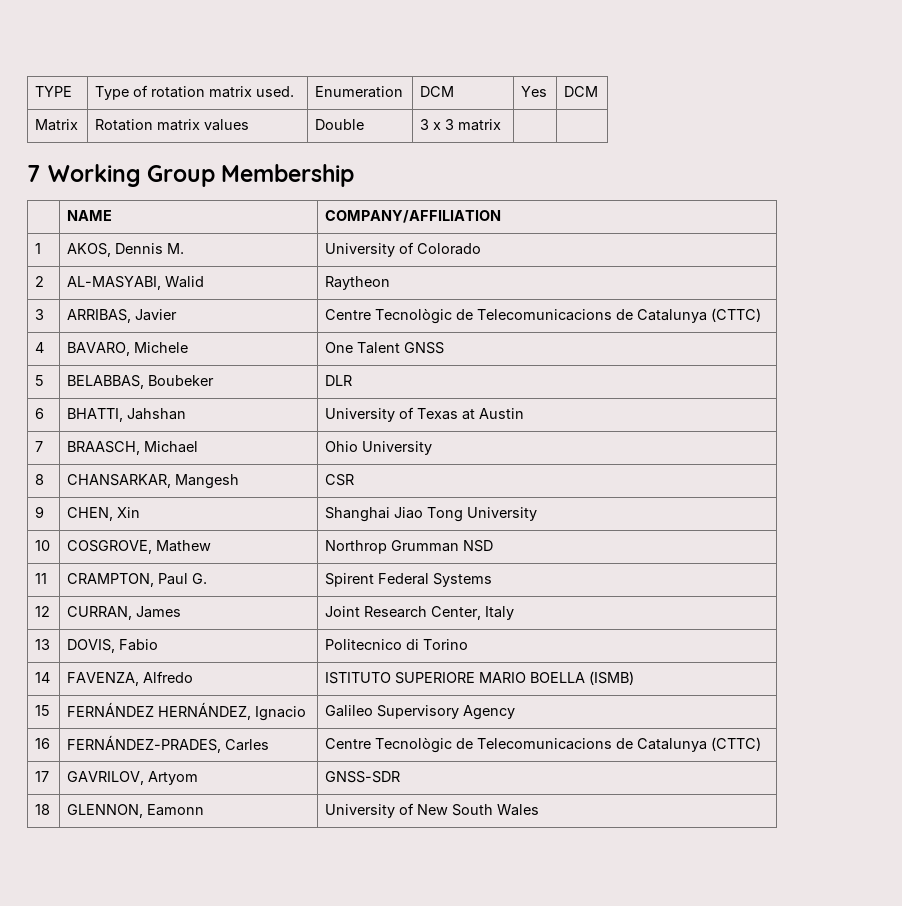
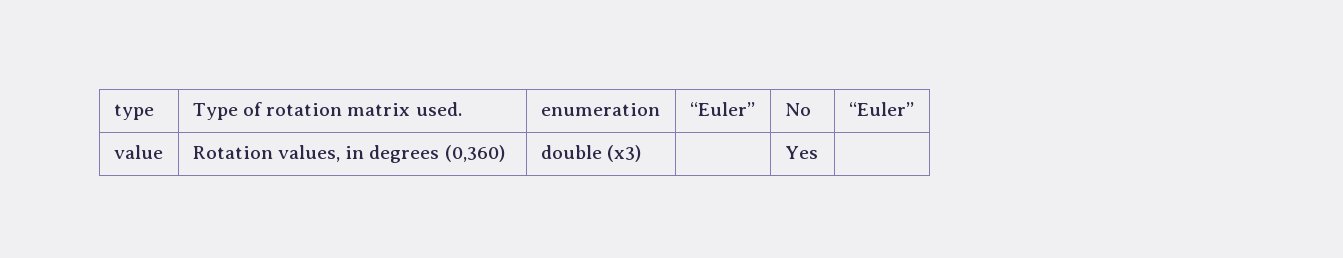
[35,86,73,97] TYPE -> [113,104,154,120] type
[315,86,404,98] [420,86,455,97] [521,86,548,97] [564,86,599,97] [35,119,79,131] [95,119,250,131] [315,119,365,130] [420,119,502,131] [27,164,355,187] [67,210,113,221] [325,210,502,223] [35,243,42,254] [67,243,185,257] [325,242,482,257] [35,276,45,287] [67,276,205,290] [325,276,391,290] [35,309,45,320] [67,309,178,323] [325,308,762,324] [35,342,45,353] [67,342,189,356] [325,342,445,354] [35,375,45,386] [67,375,215,389] [325,375,353,386] [35,408,45,419] [67,408,187,422] [325,407,525,422] [35,441,44,452] [67,441,199,455] [325,441,433,455] [35,474,45,485] [67,474,240,489] [325,474,355,486] [35,506,45,518] [67,507,141,521] [325,507,538,522] [35,540,51,551] [67,540,212,554] [325,540,494,554] [35,573,48,584] [67,573,208,587] [325,573,493,587] [35,606,51,617] [67,606,182,620] [325,606,515,620] [35,639,51,650] [67,639,159,653] [325,639,469,650] [35,672,51,683] [67,671,194,686] [325,671,635,685] [35,705,51,716] [67,702,307,721] [325,705,516,720] [35,738,51,749] [67,735,270,753] [325,737,762,753] [35,771,50,782] [67,771,199,785] [325,771,401,783] [35,804,51,815] [67,804,205,818] [325,803,540,818] Enumeration | DCM | Yes | DCM // Matrix | Rotation matrix values | Double | 3 x 3 matrix | | // 7 Working Group Membership // | NAME | COMPANY/AFFILIATION // 1 | AKOS, Dennis M. | University of Colorado // 2 | AL-MASYABI, Walid | Raytheon // 3 | ARRIBAS, Javier | Centre Tecnològic de Telecomunicacions de Catalunya (CTTC) // 4 | BAVARO, Michele | One Talent GNSS // 5 | BELABBAS, Boubeker | DLR // 6 | BHATTI, Jahshan | University of Texas at Austin // 7 | BRAASCH, Michael | Ohio University // 8 | CHANSARKAR, Mangesh | CSR // 9 | CHEN, Xin | Shanghai Jiao Tong University // 10 | COSGROVE, Mathew | Northrop Grumman NSD // 11 | CRAMPTON, Paul G. | Spirent Federal Systems // 12 | CURRAN, James | Joint Research Center, Italy // 13 | DOVIS, Fabio | Politecnico di Torino // 14 | FAVENZA, Alfredo | ISTITUTO SUPERIORE MARIO BOELLA (ISMB) // 15 | FERNÁNDEZ HERNÁNDEZ, Ignacio | Galileo Supervisory Agency // 16 | FERNÁNDEZ-PRADES, Carles | Centre Tecnològic de Telecomunicacions de Catalunya (CTTC) // 17 | GAVRILOV, Artyom | GNSS-SDR // 18 | GLENNON, Eamonn | University of New South Wales -> [540,103,660,116] [689,102,755,116] [784,103,811,116] [848,102,914,116] [113,145,163,159] [192,145,505,163] [540,145,641,162] [784,146,818,159] enumeration | “Euler” | No | “Euler” // value | Rotation values, in degrees (0,360) | double (x3) | | Yes |

